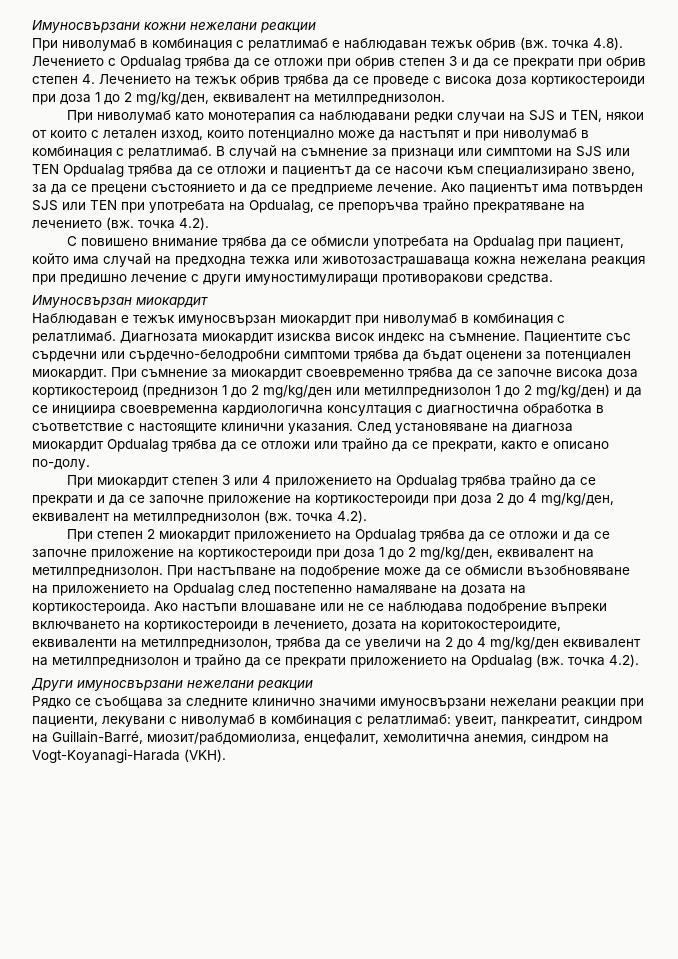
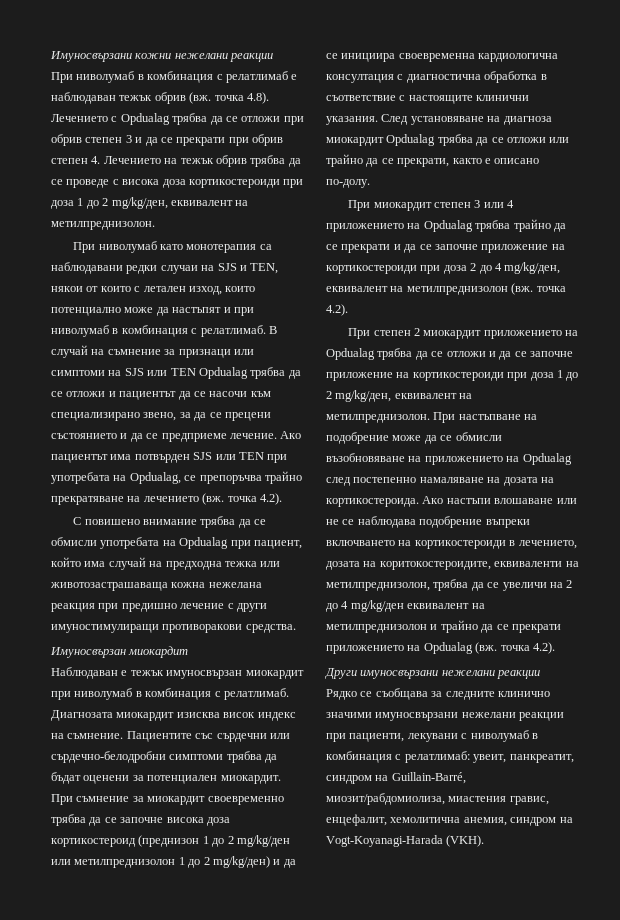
(300, 738) none -> [448,796,549,805] миастения гравис,

